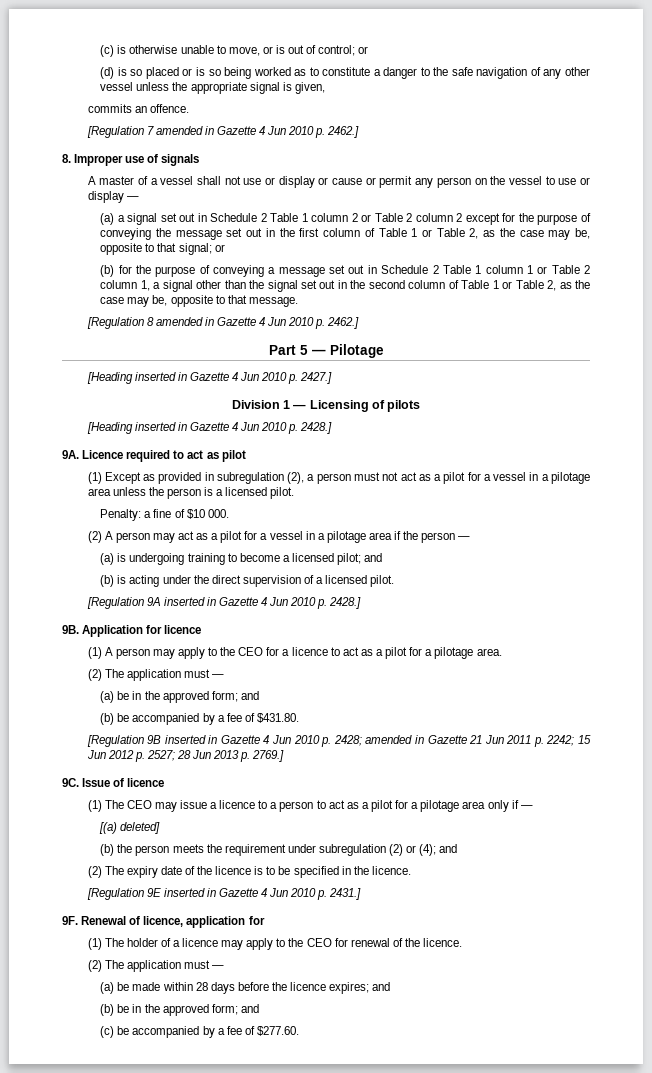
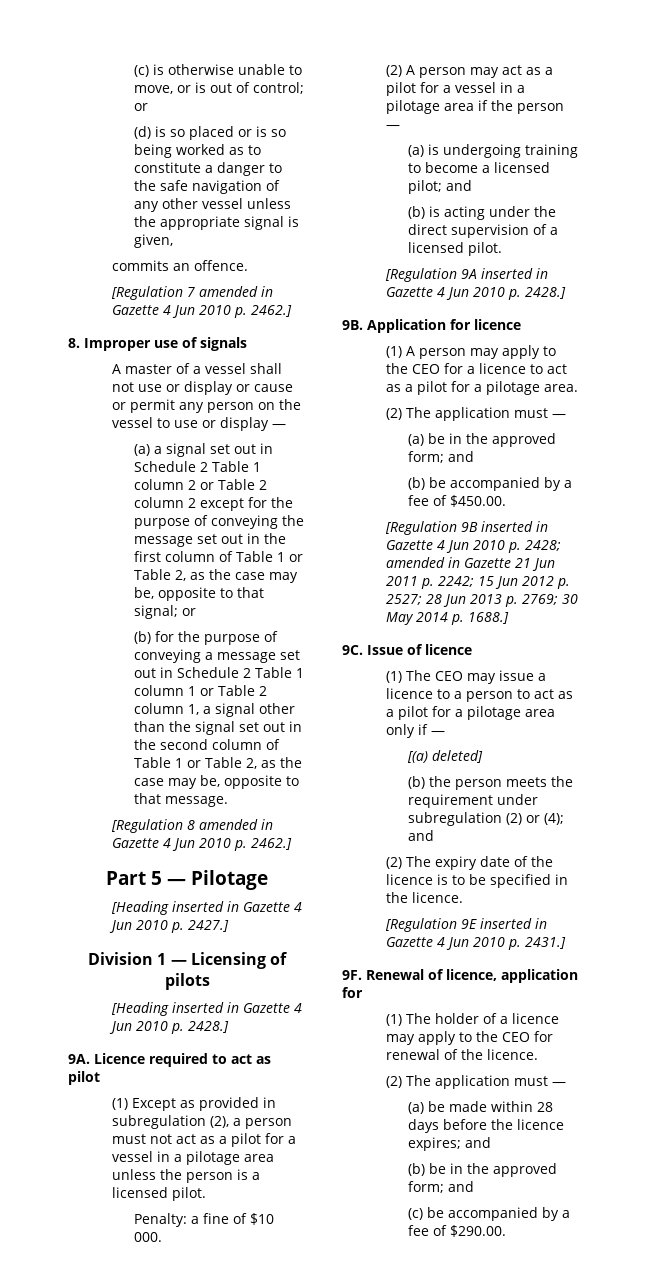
[257,713,300,723] $431.80. -> [450,495,507,507] $450.00.
[252,750,285,762] 2769.] -> [522,594,579,605] [386,612,510,625] 2769; 30 May 2014 p. 1688.]
[257,1026,300,1036] $277.60. -> [450,1225,507,1237] $290.00.

